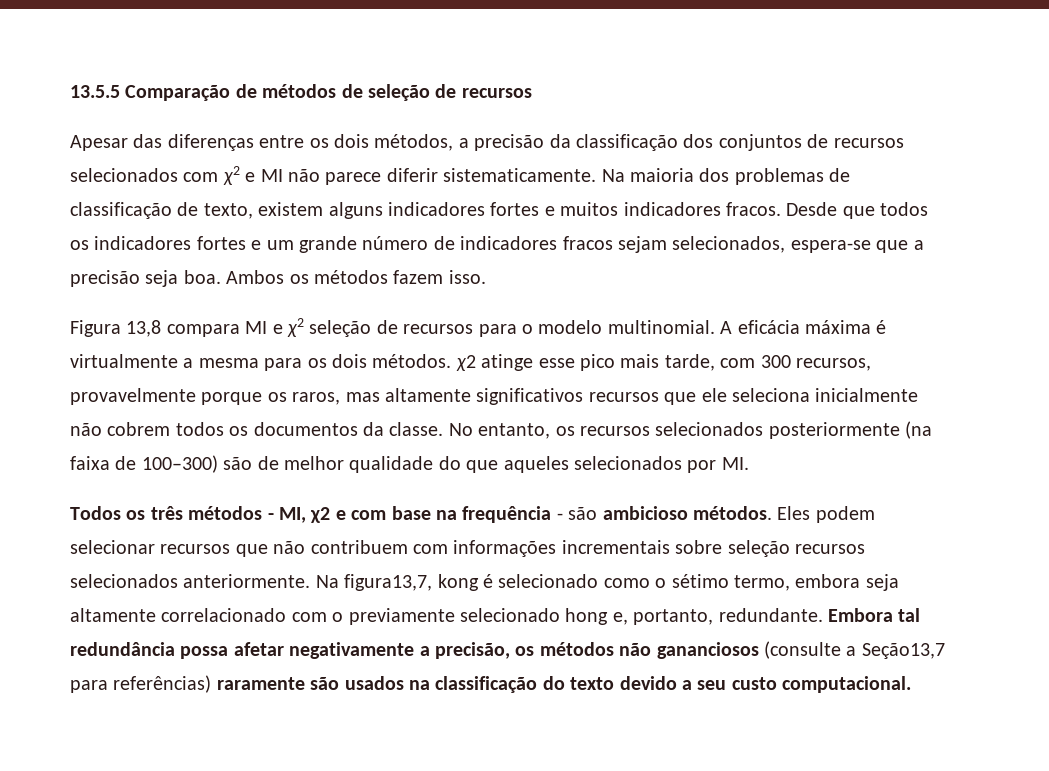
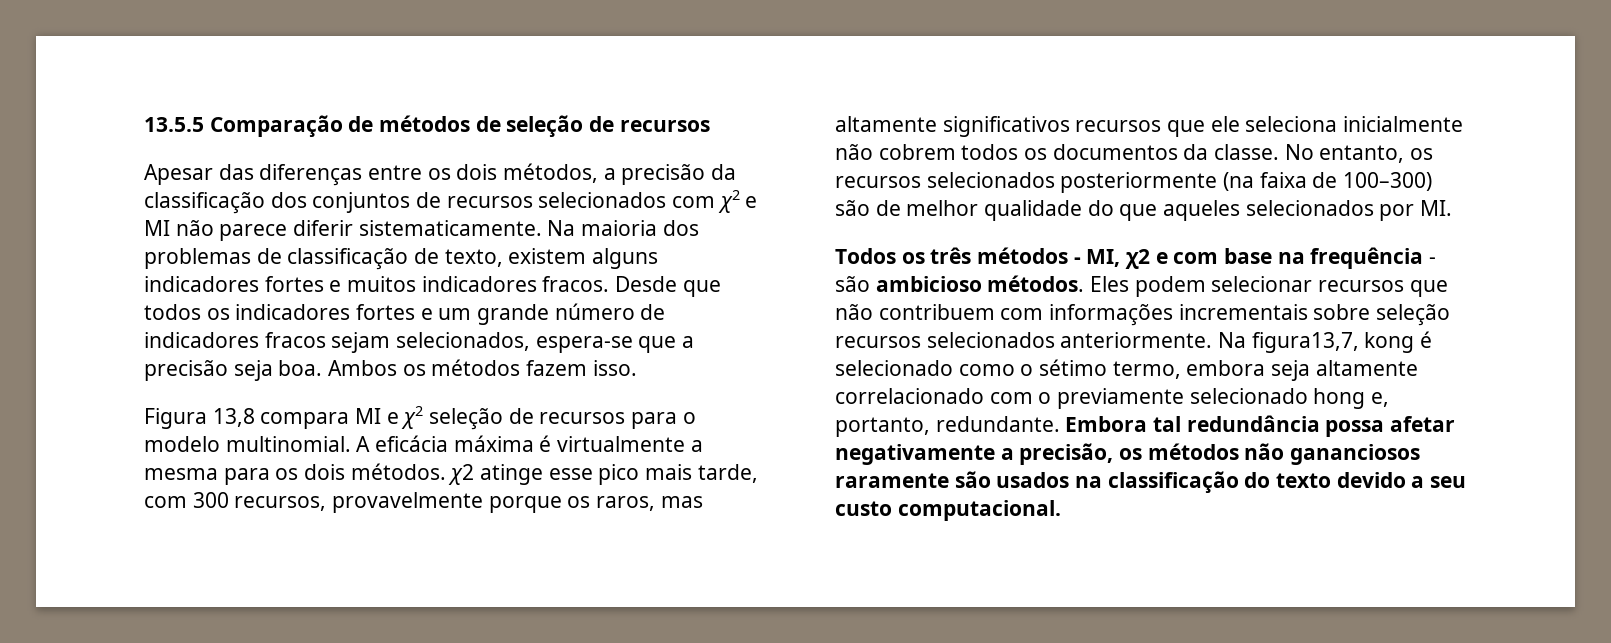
[763,641,945,659] [70,675,212,693] (consulte a Seção13,7 para referências) -> (1421, 454) none

